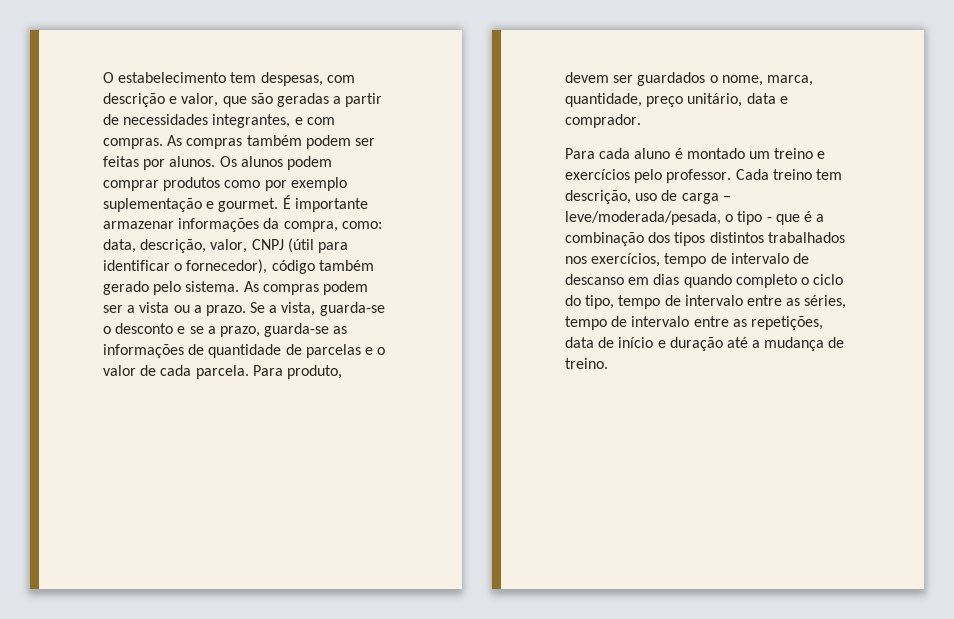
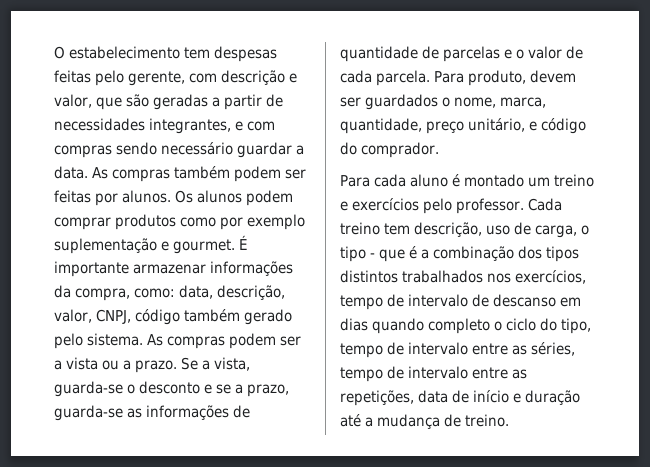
[260,72,323,86] despesas, -> [214,46,278,62] [54,70,186,86] despesas feitas pelo gerente,
[103,138,163,149] compras. -> [54,142,305,158] [54,166,88,179] compras sendo necessário guardar a data.
[251,238,348,253] [103,259,268,274] CNPJ (útil para identificar o fornecedor), -> [96,309,132,324] CNPJ,
[746,93,788,104] data e -> [529,118,587,134] [340,142,357,155] e código do
[681,193,731,204] [565,211,721,225] carga – leve/moderada/pesada, -> [535,225,578,238] carga,

